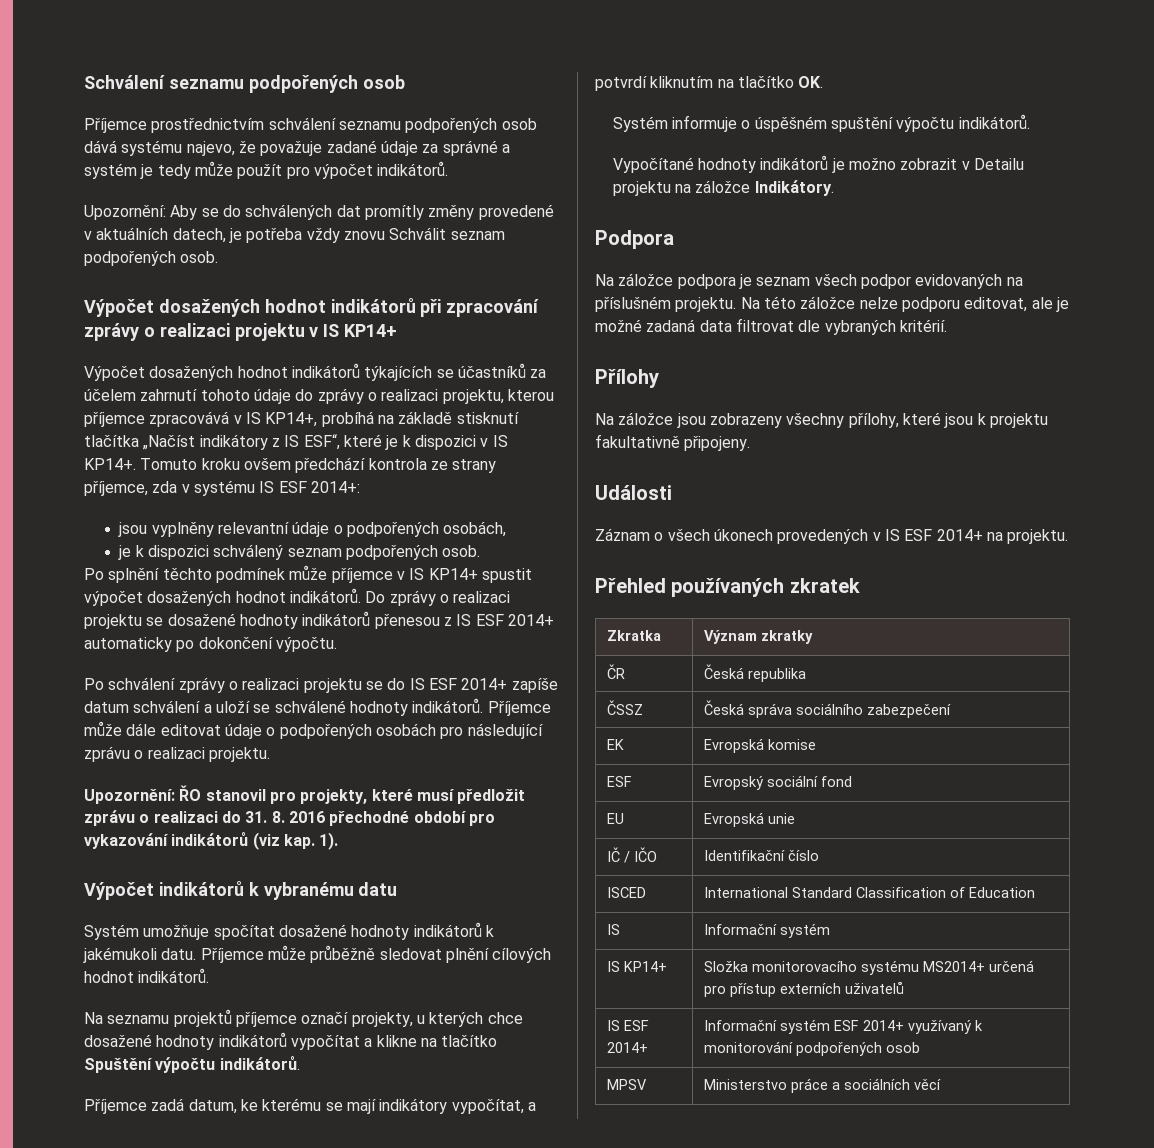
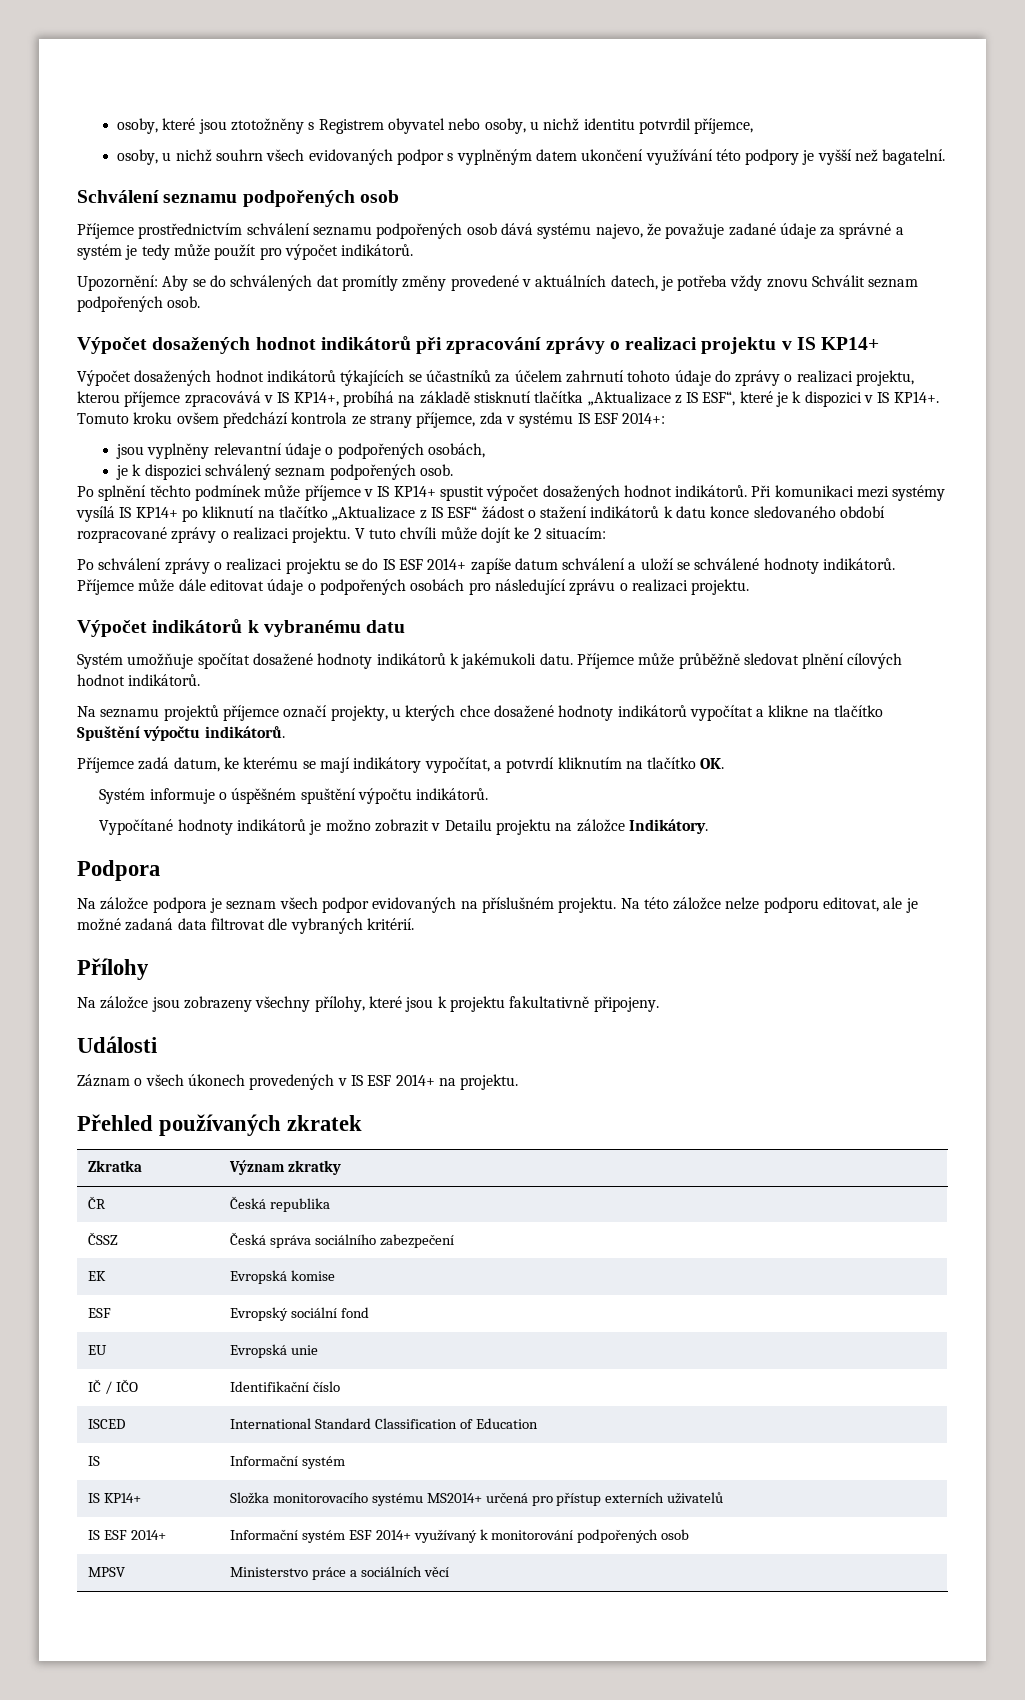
(84, 82) none -> [116,118,754,134] [116,149,946,165] osoby, které jsou ztotožněny s Registrem obyvatel nebo osoby, u nichž identitu potvrdil příjemce, // osoby, u nichž souhrn všech evidovaných podpor s vyplněným datem ukončení využívání této podpory je vyšší než bagatelní. //
[142,434,268,450] „Načíst indikátory -> [587,391,671,406] „Aktualizace
[365,590,511,606] [84,611,554,629] [84,637,337,652] Do zprávy o realizaci projektu se dosažené hodnoty indikátorů přenesou z IS ESF 2014+ automaticky po dokončení výpočtu. -> [751,485,946,501] [76,506,886,522] [77,527,606,543] Při komunikaci mezi systémy vysílá IS KP14+ po kliknutí na tlačítko „Aktualizace z IS ESF“ žádost o stažení indikátorů k datu konce sledovaného období rozpracované zprávy o realizaci projektu. V tuto chvíli může dojít ke 2 situacím:
[84,785,526,804] [84,810,495,826] [84,832,339,850] // Upozornění: ŘO stanovil pro projekty, které musí předložit zprávu o realizaci do 31. 8. 2016 přechodné období pro vykazování indikátorů (viz kap. 1). -> (750, 587) none

